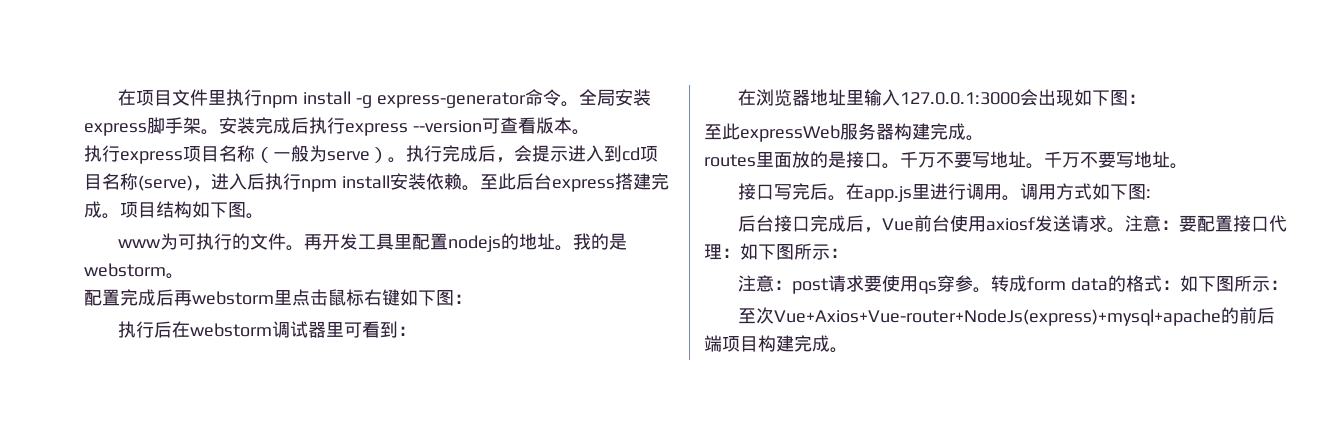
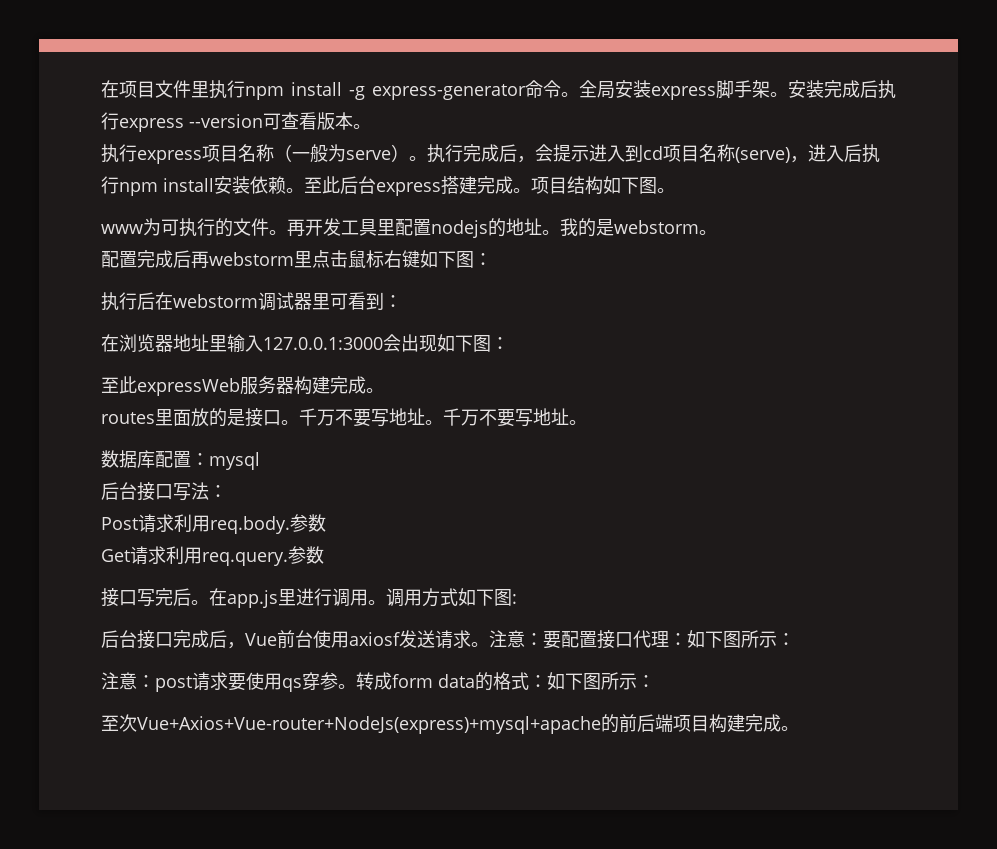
(1188, 166) none -> [101,450,260,470] [101,482,227,501] [101,514,326,534] [101,546,324,566] // 数据库配置：mysql // 后台接口写法： // Post请求利用req.body.参数 // Get请求利用req.query.参数

